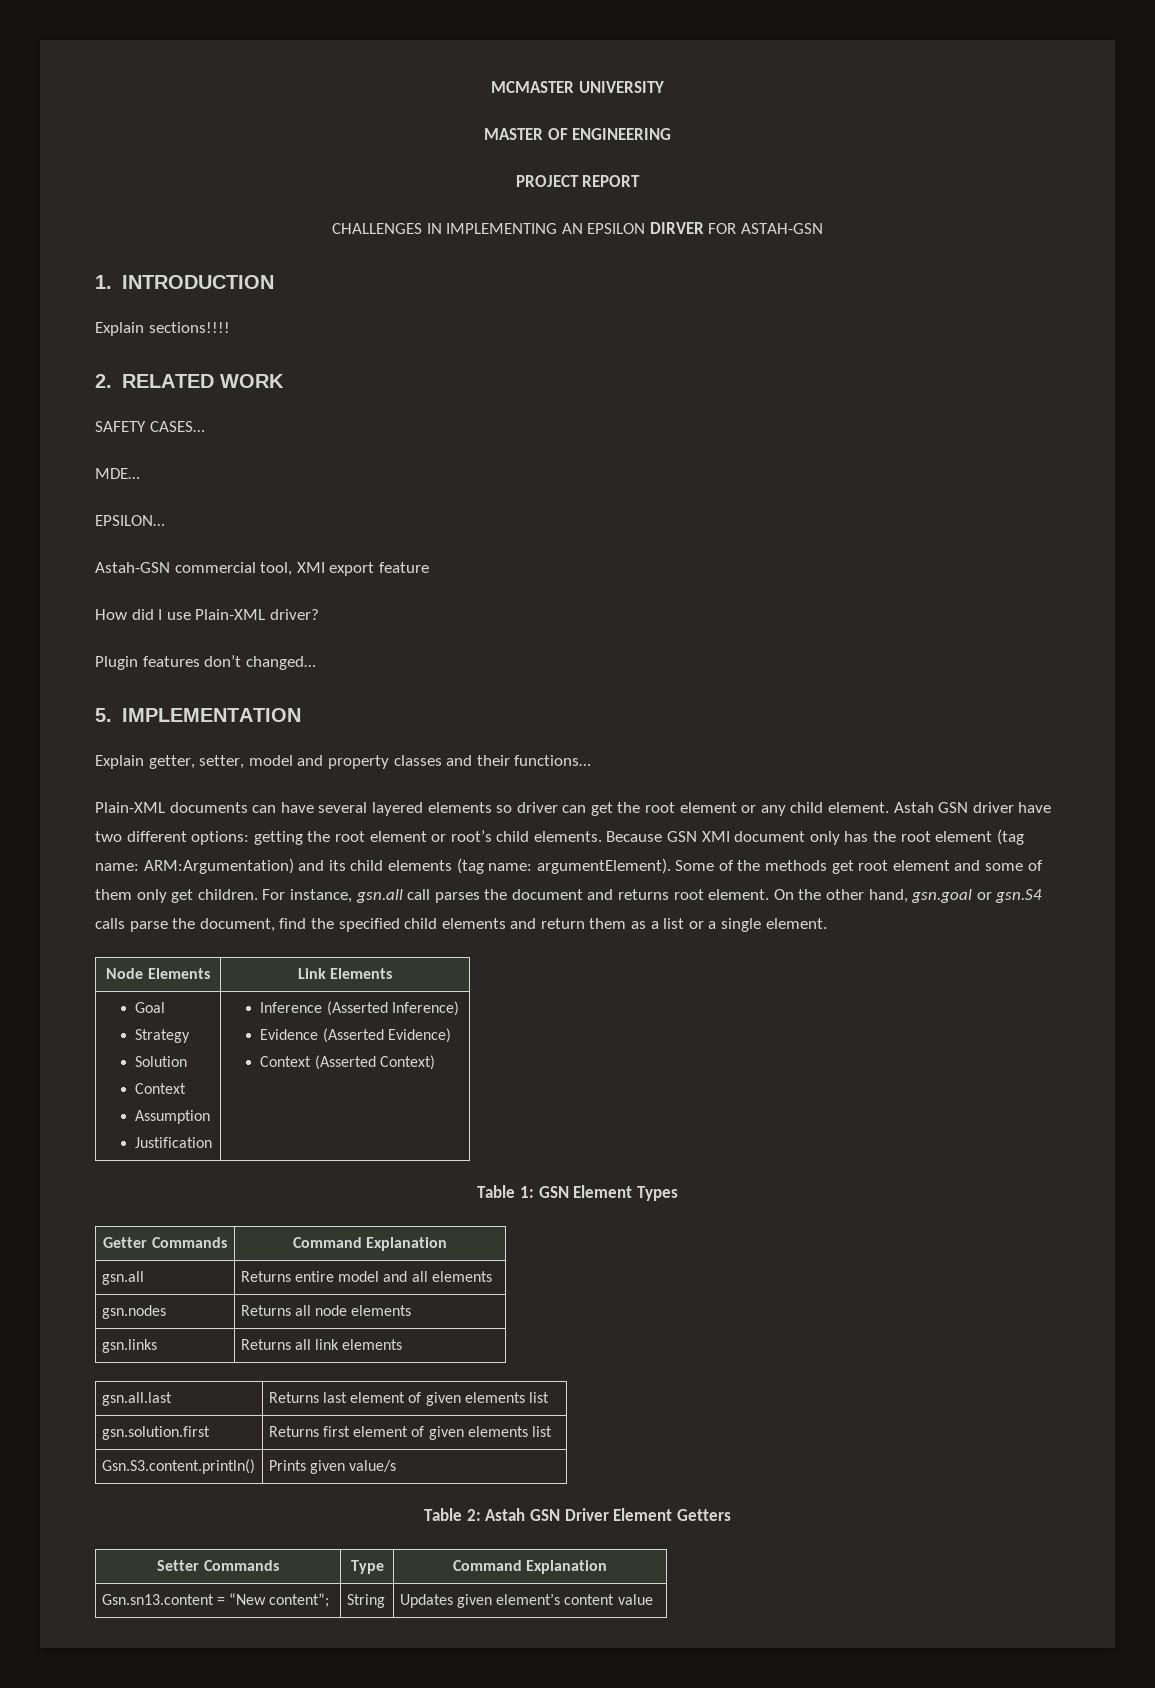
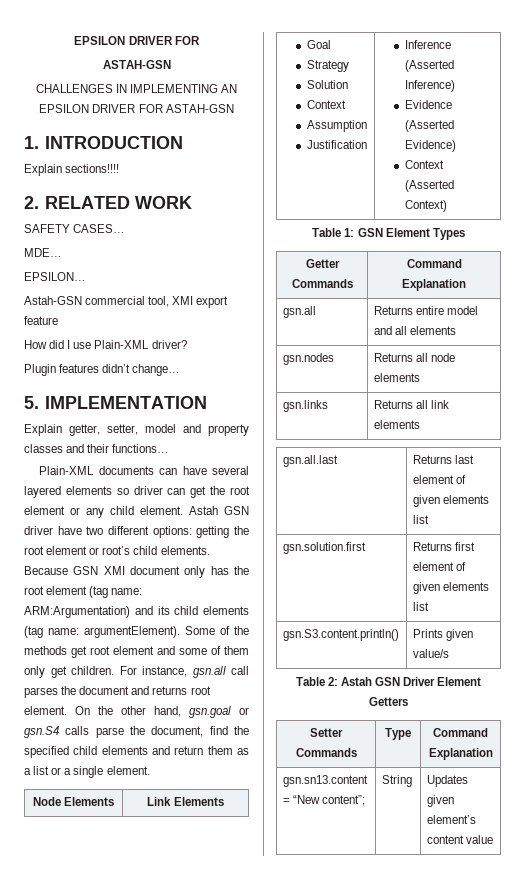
[491,81,664,93] [483,128,672,140] [515,175,641,187] MCMASTER UNIVERSITY // MASTER OF ENGINEERING // PROJECT REPORT -> [74,36,200,45] [102,60,171,69] EPSILON DRIVER FOR // ASTAH-GSN
[649,222,704,234] DIRVER -> [92,104,136,113] DRIVER
[204,655,316,670] don’t changed… -> [102,364,181,376] didn’t change…
[101,1459,255,1474] Gsn.S3.content.println() -> [282,629,399,641] gsn.S3.content.println()
[101,1594,214,1605] Gsn.sn13.content -> [282,775,368,787] gsn.sn13.content

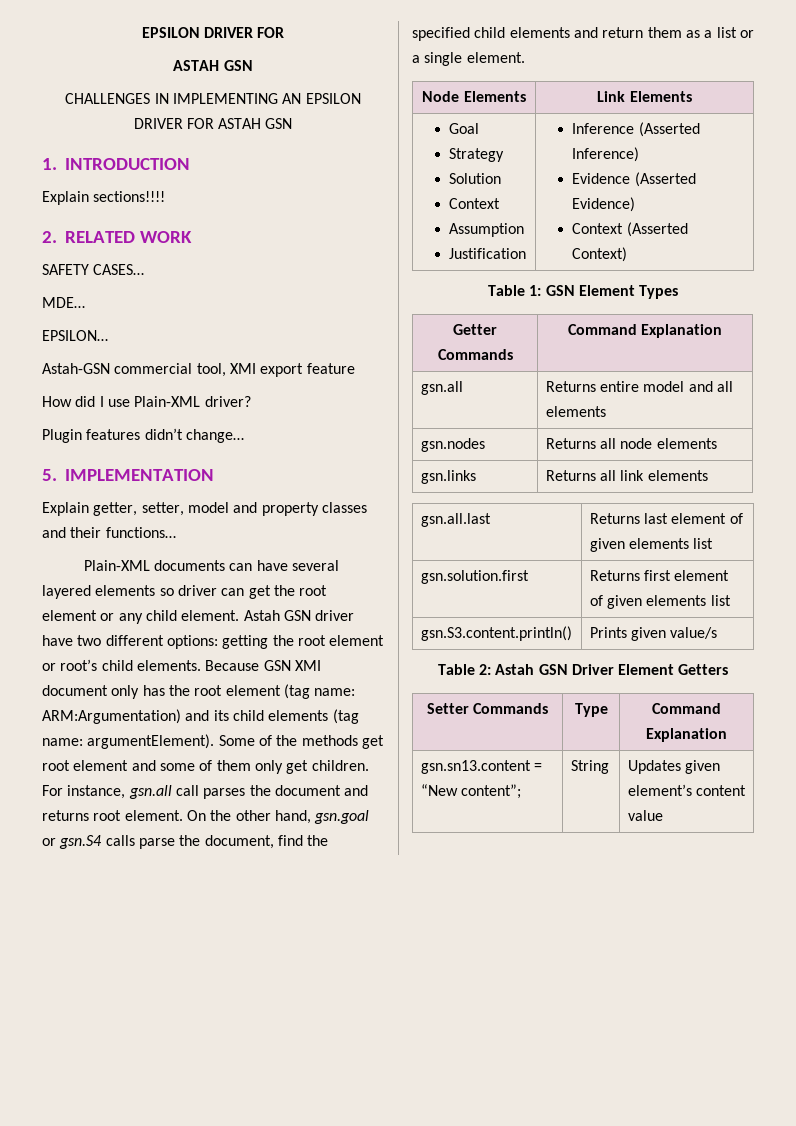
[102,60,171,69] ASTAH-GSN -> [173,60,253,71] ASTAH GSN
[165,104,234,113] ASTAH-GSN -> [218,118,293,129] ASTAH GSN

